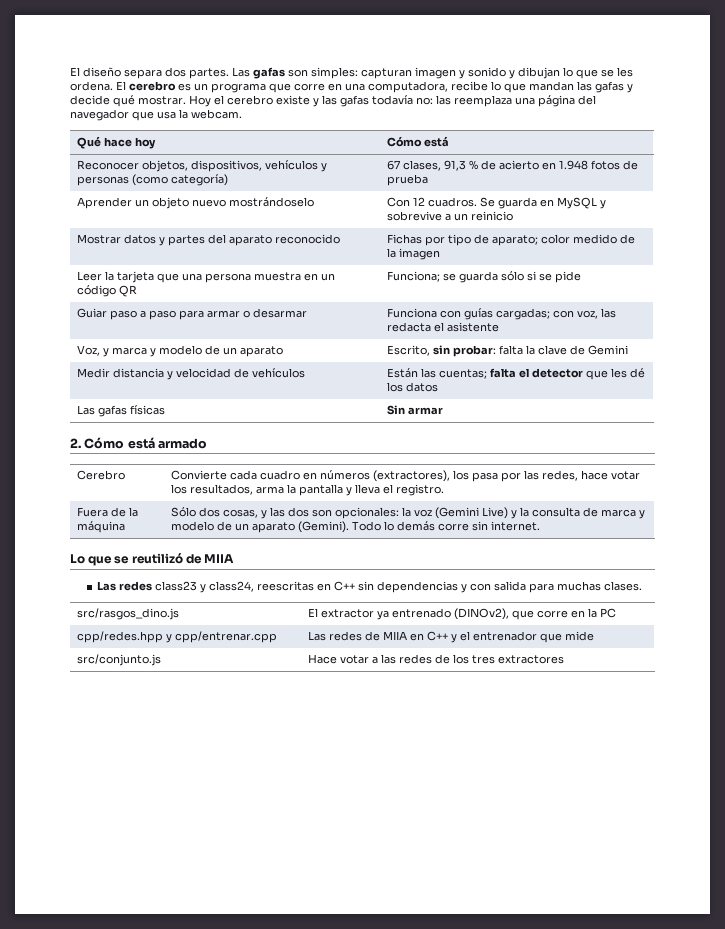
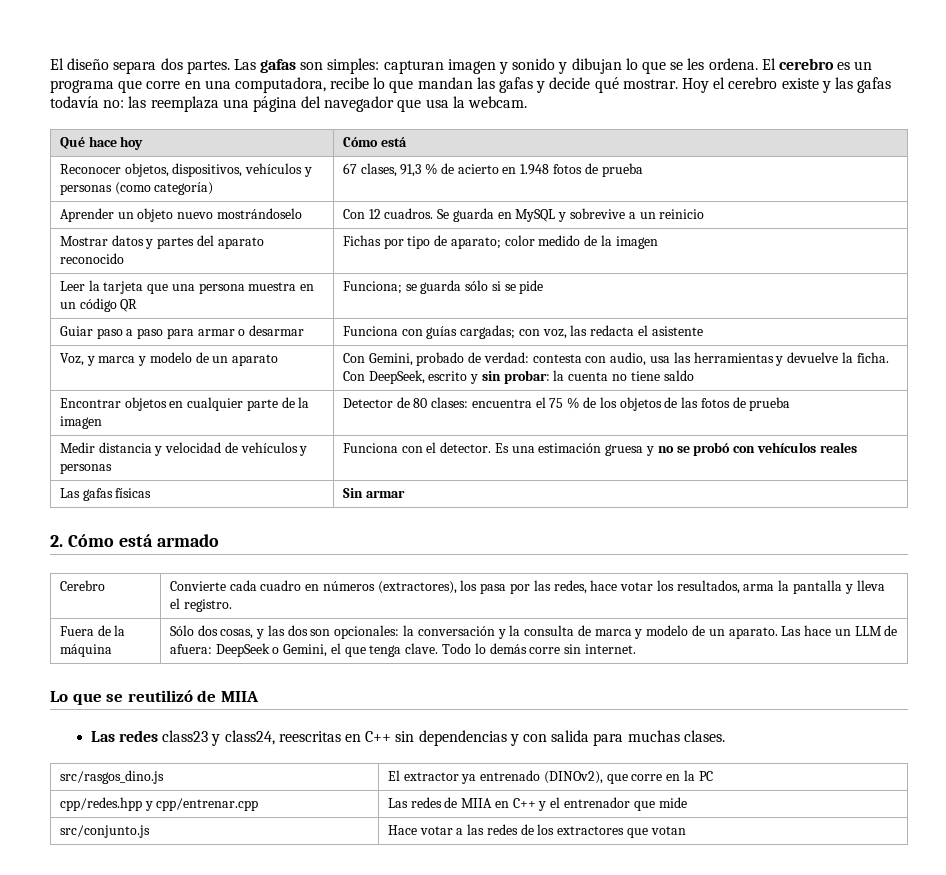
[387,345,629,357] Escrito, sin probar: falta la clave de Gemini -> [342,352,889,366] [342,370,694,384] [59,397,310,411] [59,416,102,429] [342,397,791,411] Con Gemini, probado de verdad: contesta con audio, usa las herramientas y devuelve la ficha. Con DeepSeek, escrito y sin probar: la cuenta no tiene saldo // Encontrar objetos en cualquier parte de la imagen | Detector de 80 clases: encuentra el 75 % de los objetos de las fotos de prueba
[387,368,646,380] [387,382,439,392] | Están las cuentas; falta el detector que les dé los datos -> [299,446,308,456] [59,463,112,474] [342,442,857,456] y personas | Funciona con el detector. Es una estimación gruesa y no se probó con vehículos reales
[414,507,509,519] voz (Gemini Live) -> [417,626,495,636] conversación
[252,521,350,533] aparato (Gemini). -> [728,625,898,639] [169,643,439,657] aparato. Las hace un LLM de afuera: DeepSeek o Gemini, el que tenga clave.
[472,655,565,664] tres extractores -> [557,826,686,838] extractores que votan

